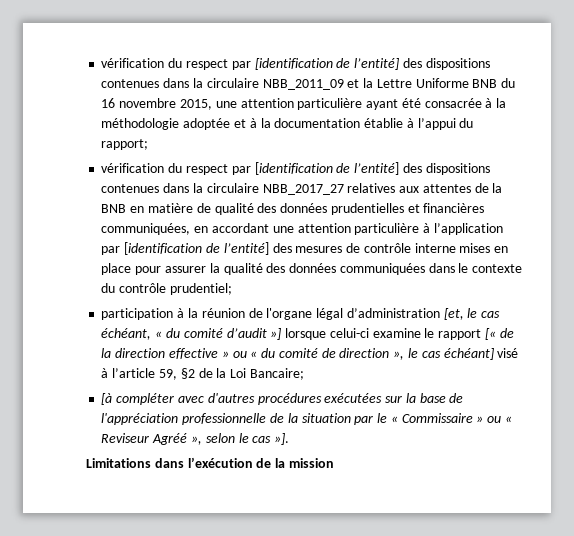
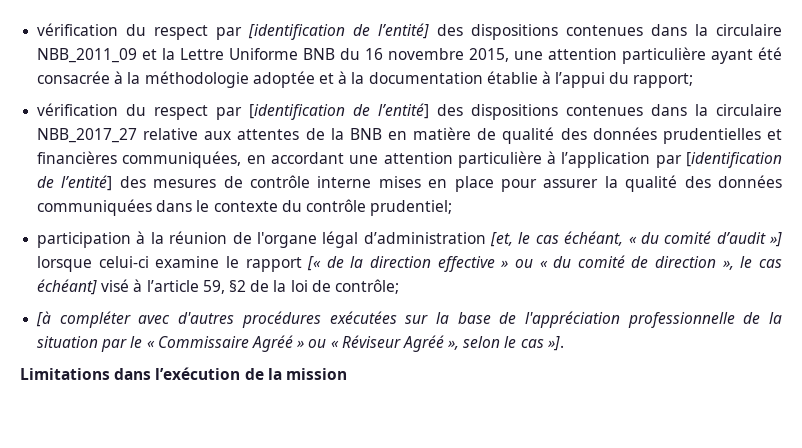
[347,183,396,193] relatives -> [143,128,199,140] relative
[230,368,304,380] Loi Bancaire; -> [290,279,399,294] loi de contrôle;
[476,416,512,423] [101,433,150,443] » ou « Reviseur -> [251,335,401,352] Agréé » ou « Réviseur

